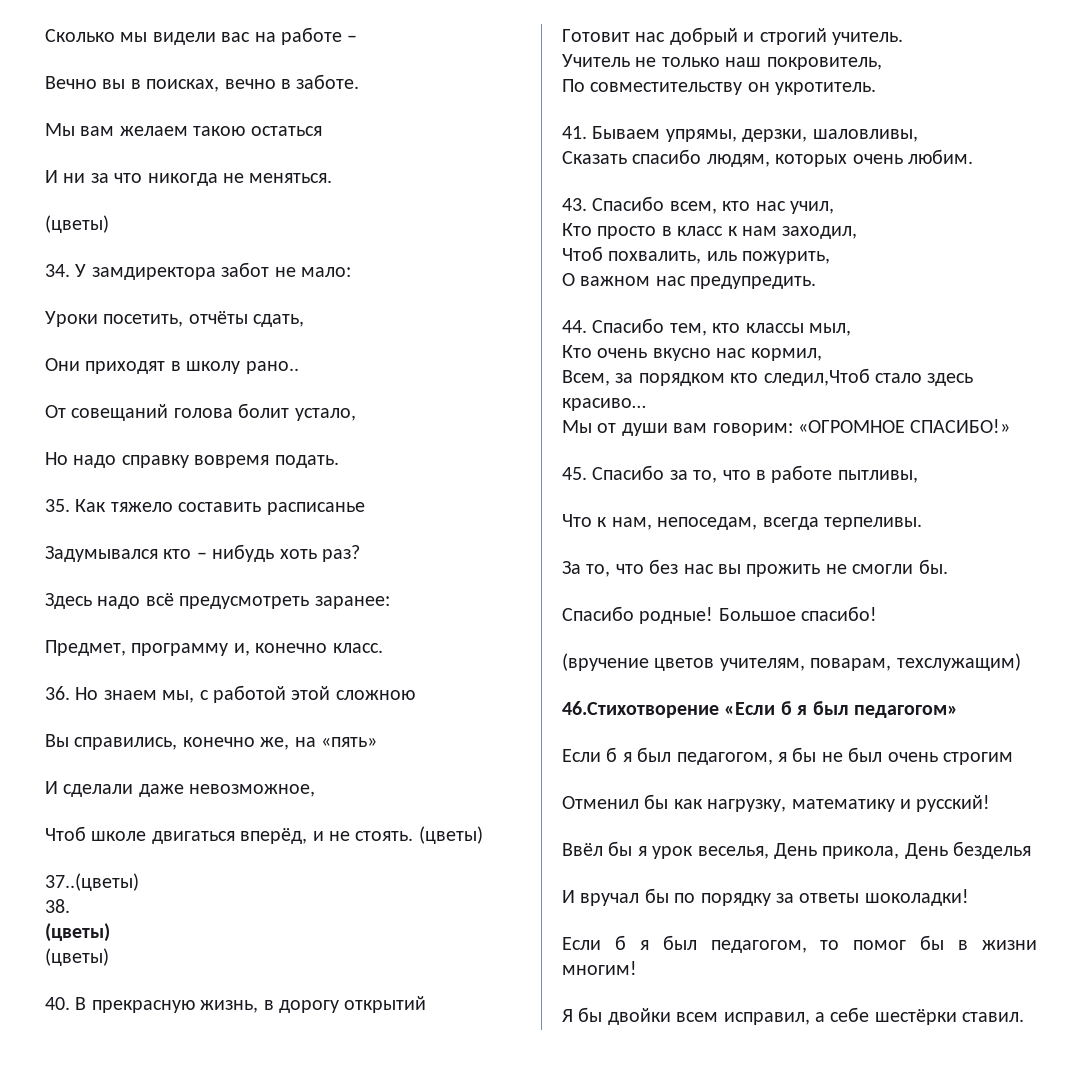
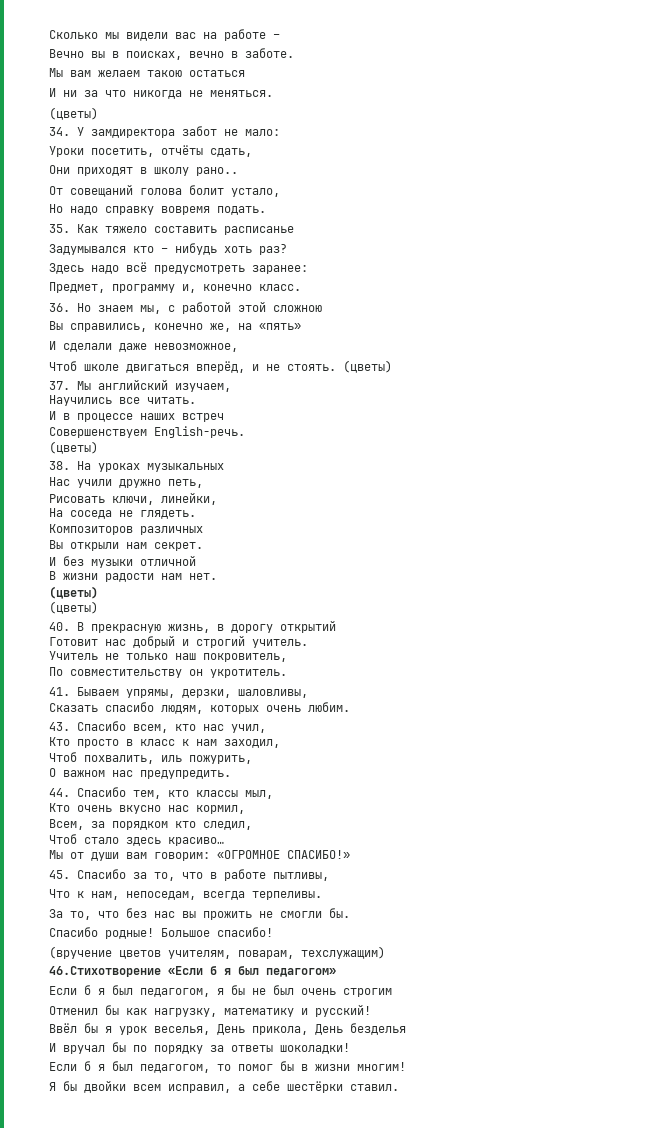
[45,873,139,891] [45,899,70,913] 37..(цветы) // 38. -> [49,379,231,392] [49,395,196,406] [49,411,224,422] [49,426,245,438] [49,441,98,454] [49,461,224,472] [49,477,203,488] [49,492,217,505] [49,508,196,519] [49,524,203,535] [49,540,203,551] [49,555,196,568] [49,571,217,582] 37. Мы английский изучаем, // Научились все читать. // И в процессе наших встреч // Совершенствуем English-речь. // (цветы) // 38. На уроках музыкальных // Нас учили дружно петь, // Рисовать ключи, линейки, // На соседа не глядеть. // Композиторов различных // Вы открыли нам секрет. // И без музыки отличной // В жизни радости нам нет.
[763,368,870,386] следил,Чтоб -> [203,821,252,830] [49,834,77,844] следил, // Чтоб

